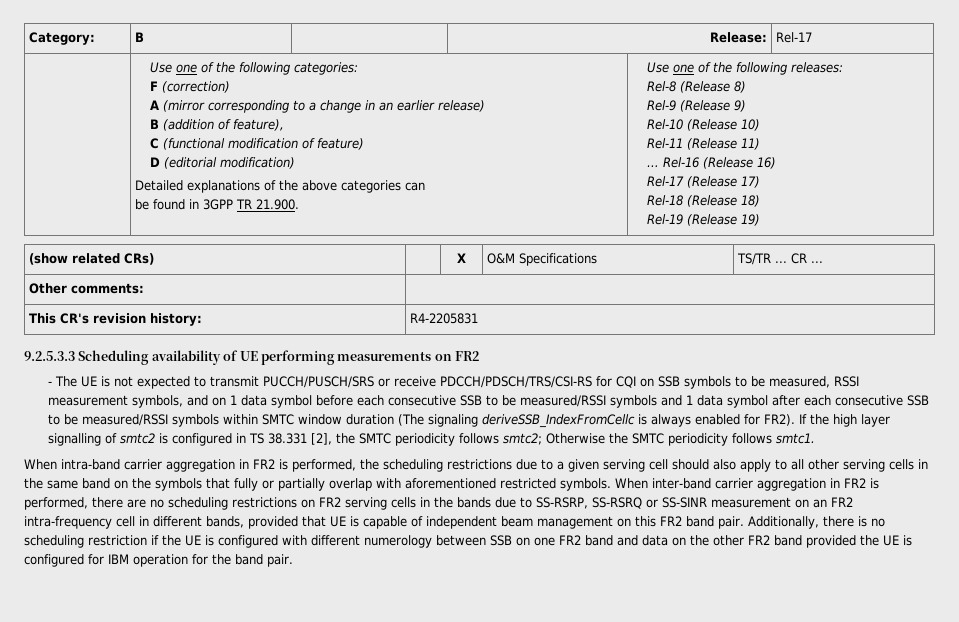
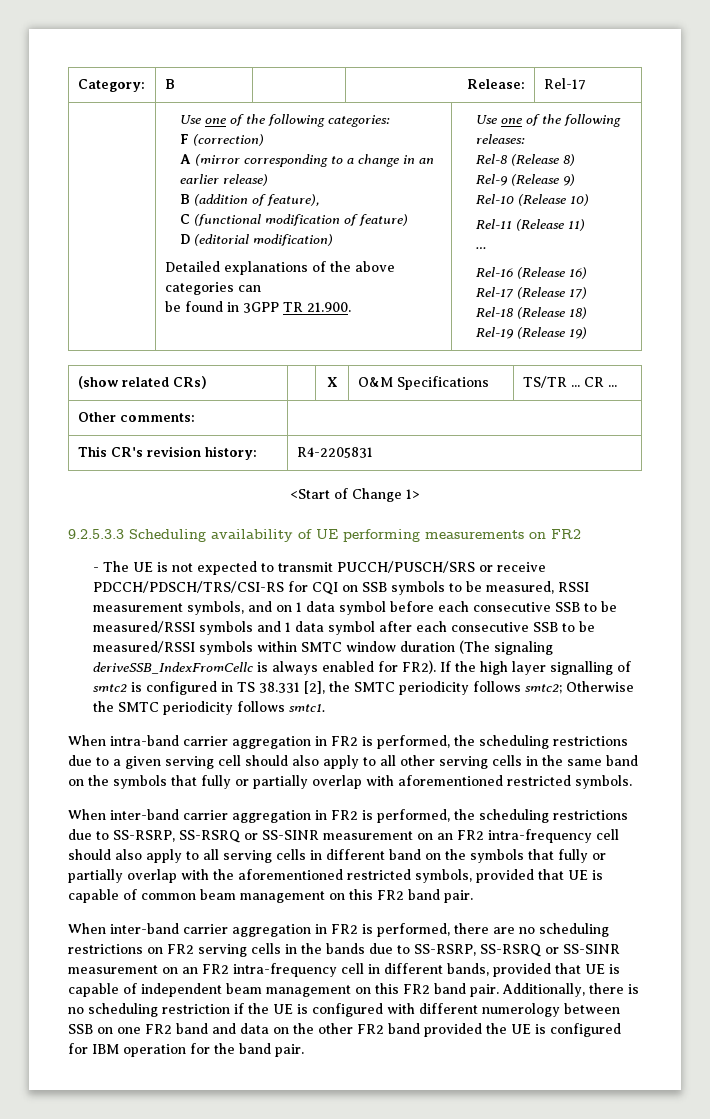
(659, 166) none -> (486, 248) //
(479, 318) none -> [290,488,420,502] // <Start of Change 1>
(611, 484) none -> [68,809,628,823] [68,829,619,843] [68,849,606,863] [68,869,603,883] [68,889,473,903] // When inter-band carrier aggregation in FR2 is performed, the scheduling restrictions due to SS-RSRP, SS-RSRQ or SS-SINR measurement on an FR2 intra-frequency cell should also apply to all serving cells in different band on the symbols that fully or partially overlap with the aforementioned restricted symbols, provided that UE is capable of common beam management on this FR2 band pair. //

